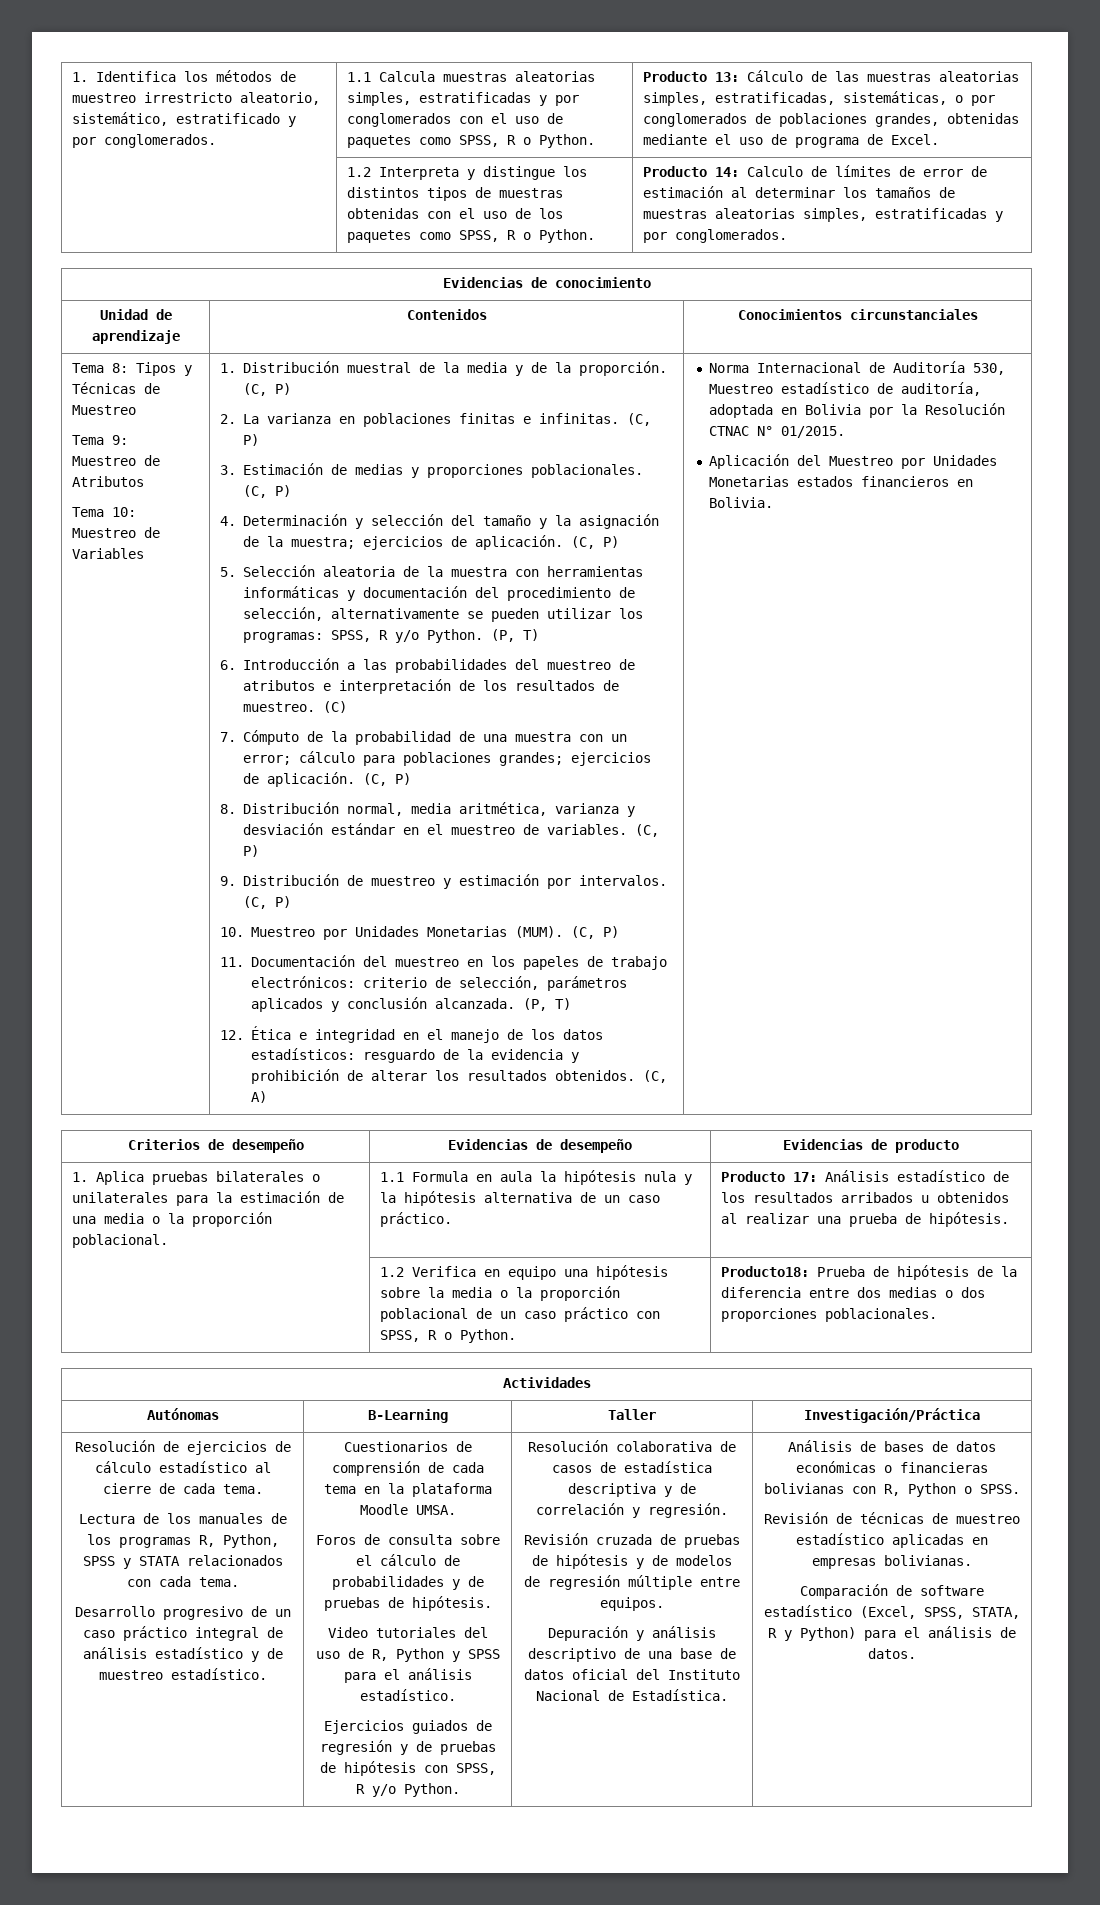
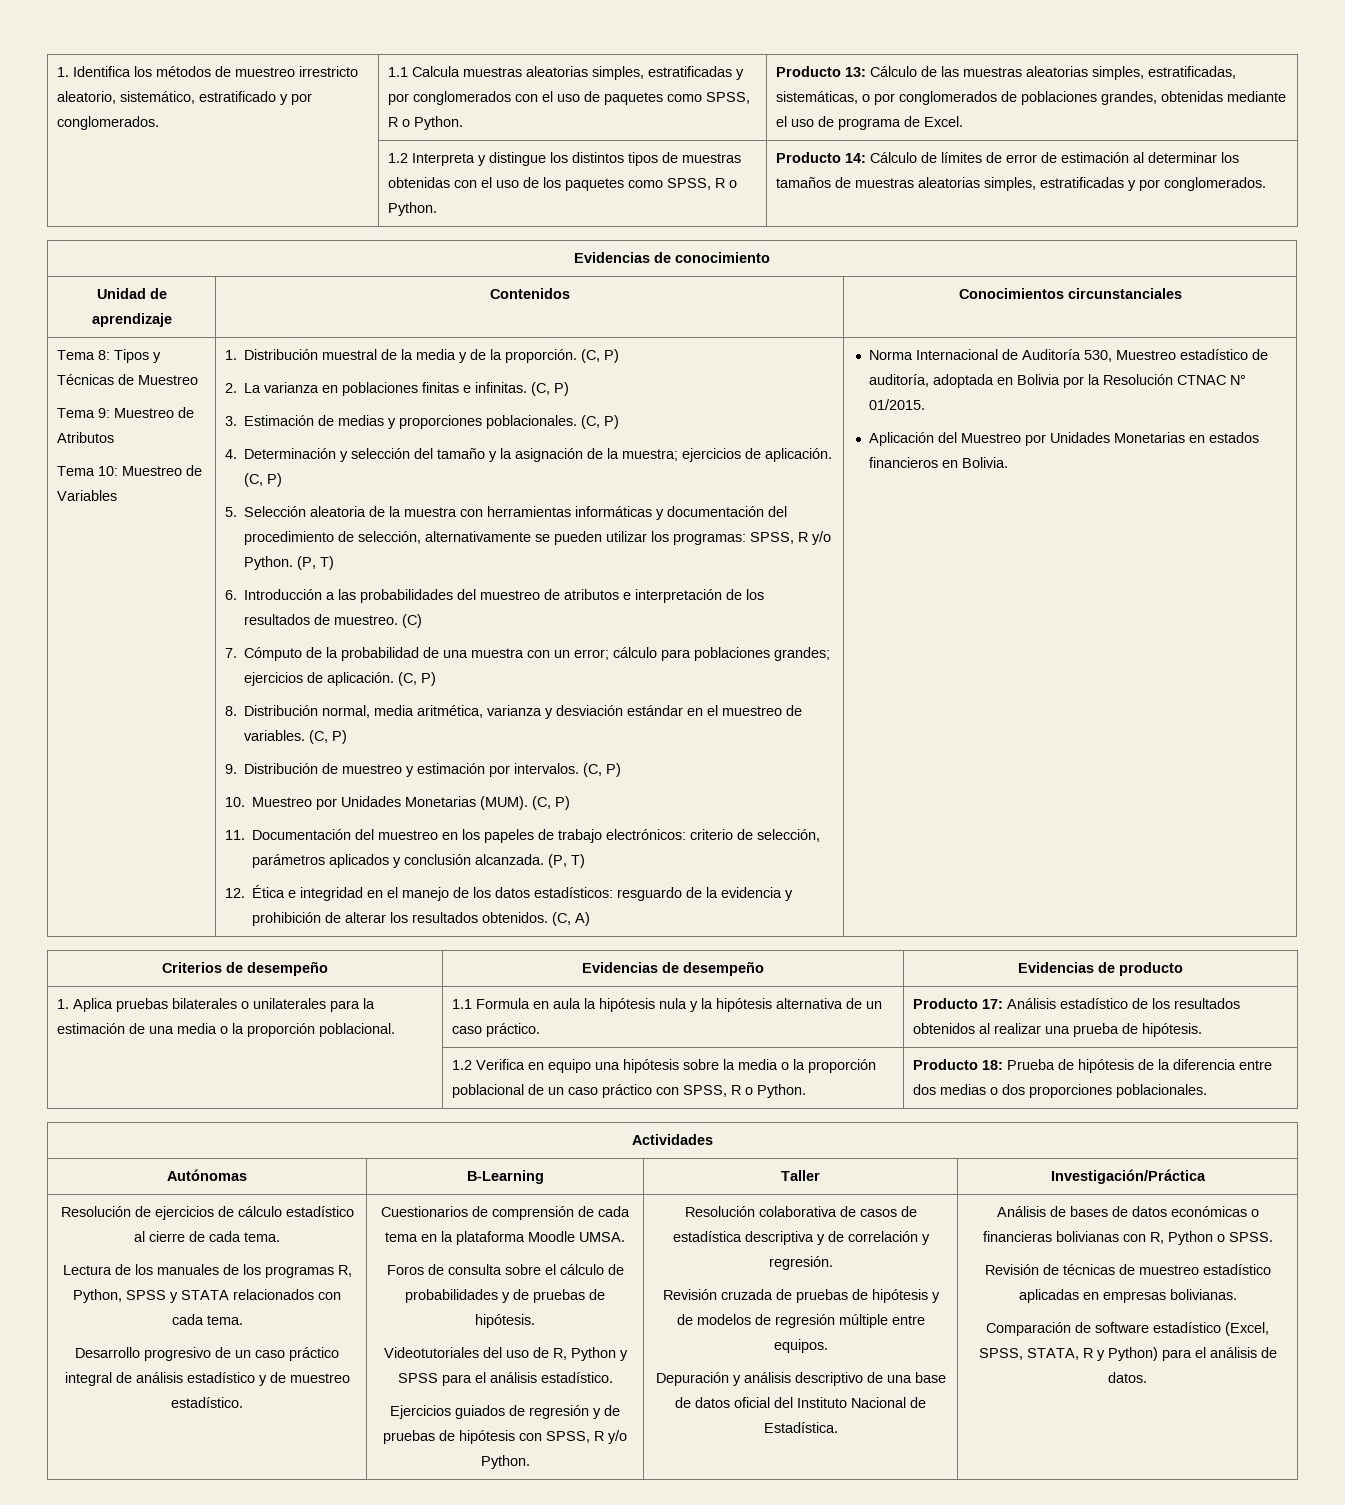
[747,166,804,177] Calculo -> [870,152,918,163] Cálculo
(790, 481) none -> [1189,435,1206,443] en
[841,1192,930,1203] arribados u -> (1241, 1003) none
[721,1266,810,1277] Producto18: -> [913,1059,1004,1070] Producto 18:
[327,1627,456,1638] Video tutoriales -> [383,1347,479,1358] Videotutoriales

